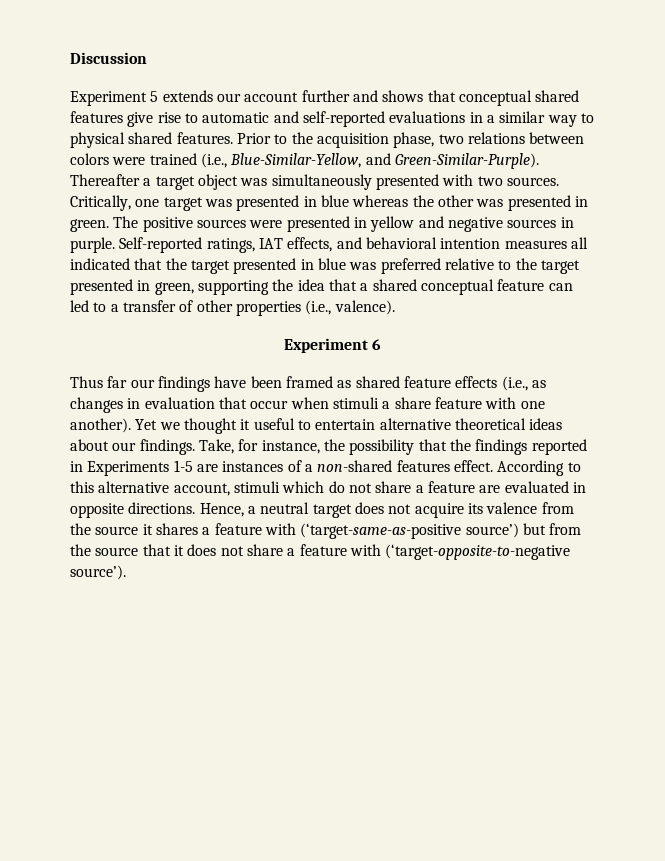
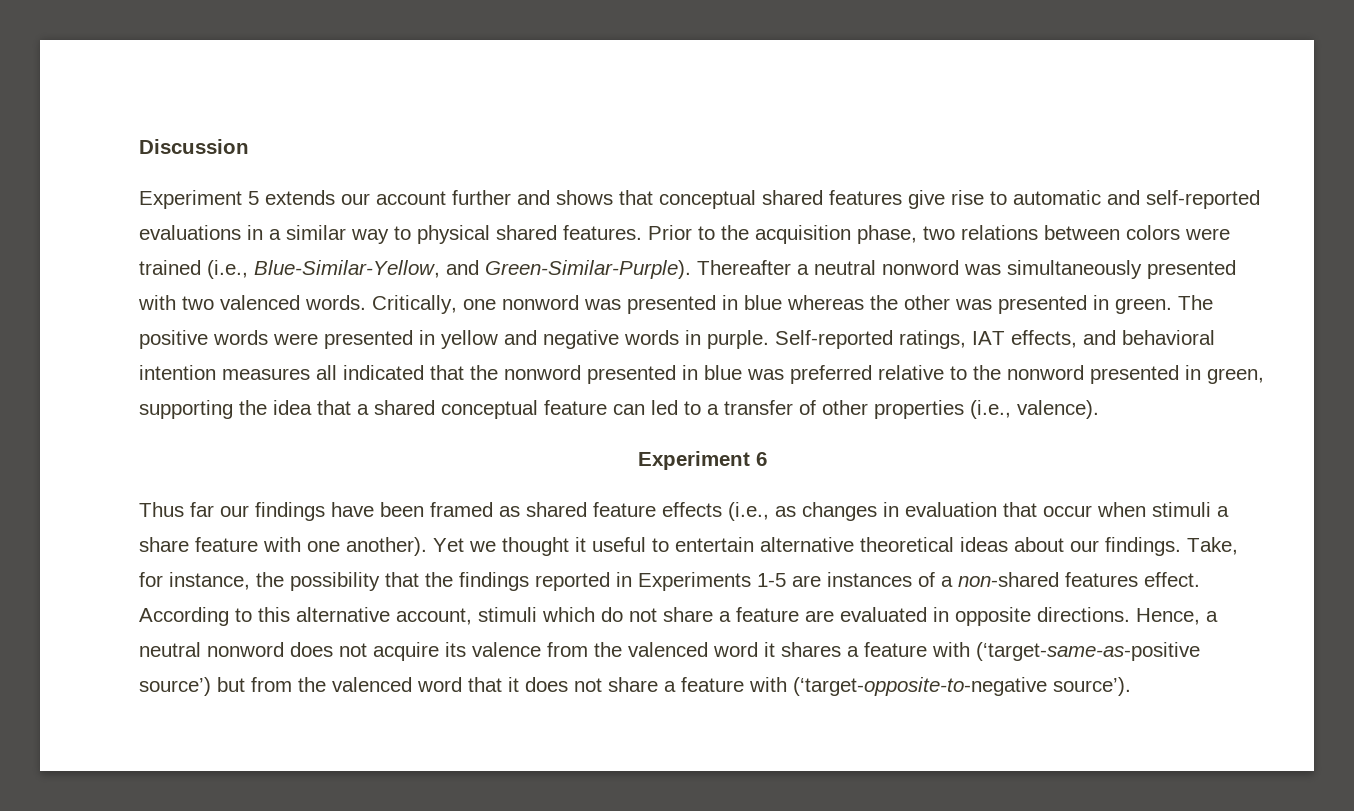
[155,174,238,190] target object -> [814,260,959,275] neutral nonword
[506,177,559,186] sources. -> [220,295,366,310] valenced words.
[163,197,203,211] target -> [502,295,579,310] nonword
[196,219,246,228] sources -> [213,330,268,345] words
[507,219,557,228] sources -> [624,330,679,345] words
[190,260,230,274] target -> [504,365,581,380] nonword
[540,260,580,274] target -> [1007,365,1084,380] nonword
[312,504,352,518] target -> [207,642,284,657] nonword
[95,526,139,535] source -> [628,642,758,657] valenced word
[95,547,139,556] source -> [332,677,462,692] valenced word

